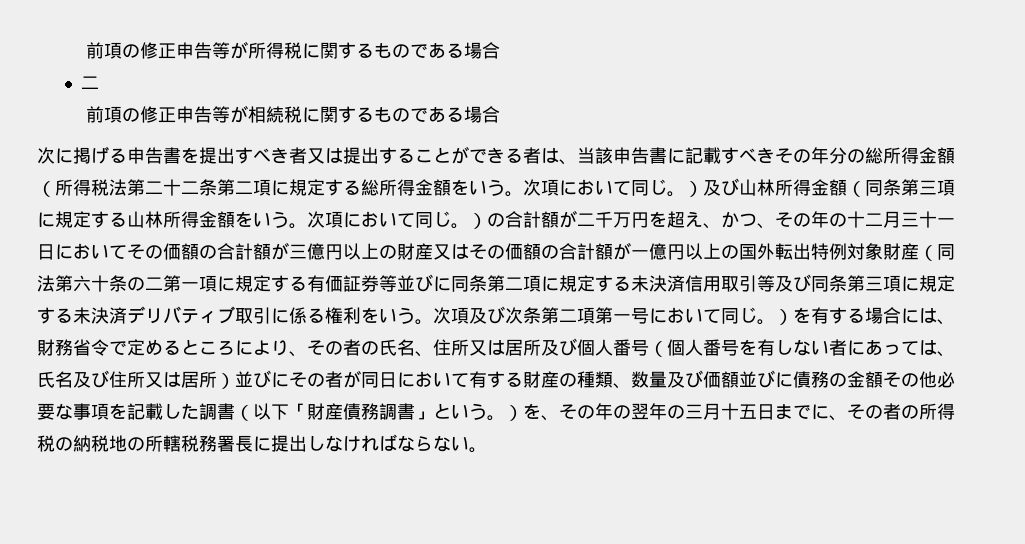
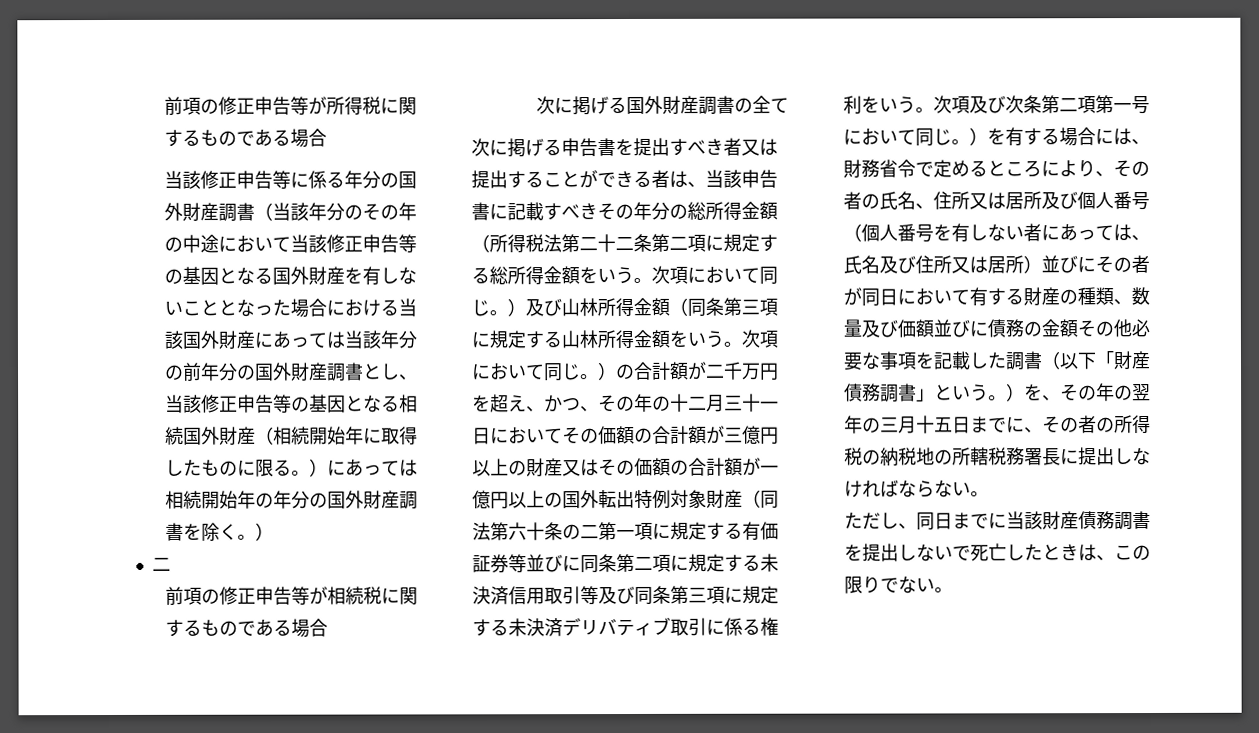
(501, 50) none -> [163,170,417,189] [163,202,417,222] [163,234,417,253] [163,266,417,286] [163,298,417,318] [163,330,417,349] [163,362,418,382] [164,394,418,413] [164,426,418,445] [164,458,418,477] [164,490,418,510] [164,522,274,541] // 当該修正申告等に係る年分の国外財産調書（当該年分のその年の中途において当該修正申告等の基因となる国外財産を有しないこととなった場合における当該国外財産にあっては当該年分の前年分の国外財産調書とし、当該修正申告等の基因となる相続国外財産（相続開始年に取得したものに限る。）にあっては相続開始年の年分の国外財産調書を除く。）
(501, 114) none -> [535,95,789,116] // 次に掲げる国外財産調書の全て
(487, 450) none -> [844,511,1151,531] [844,543,1151,562] [844,575,953,594] // ただし、同日までに当該財産債務調書を提出しないで死亡したときは、この限りでない。

